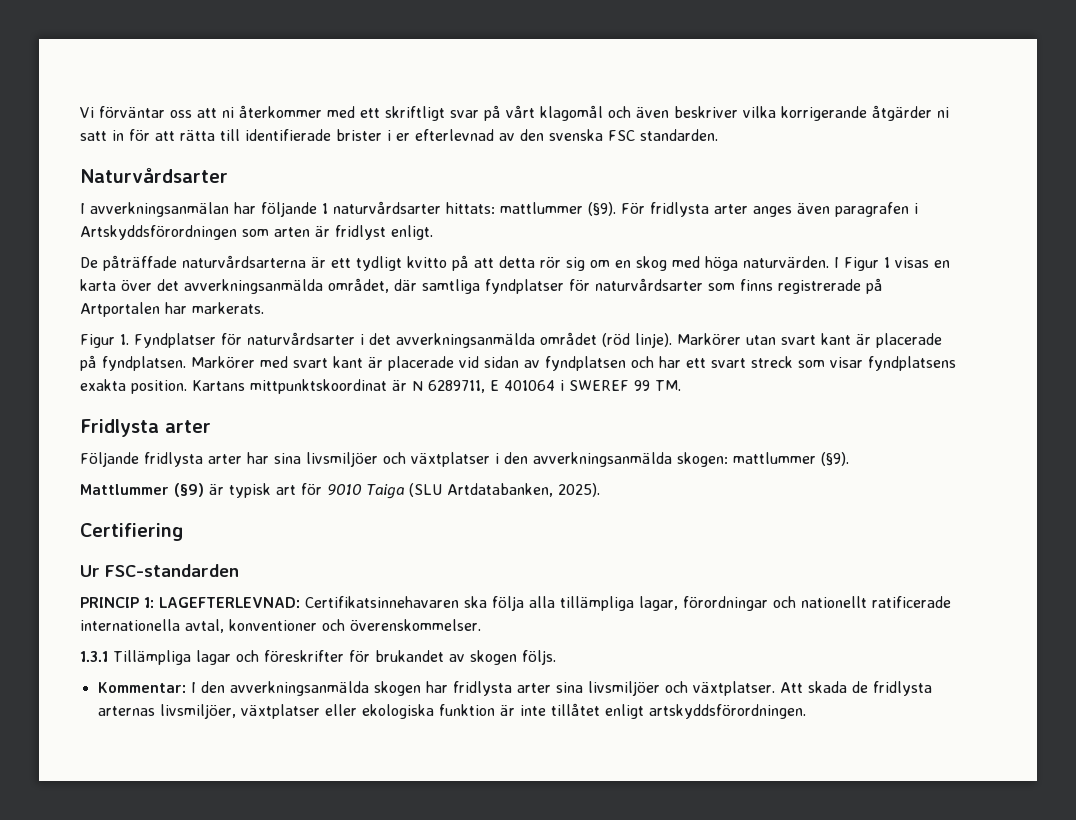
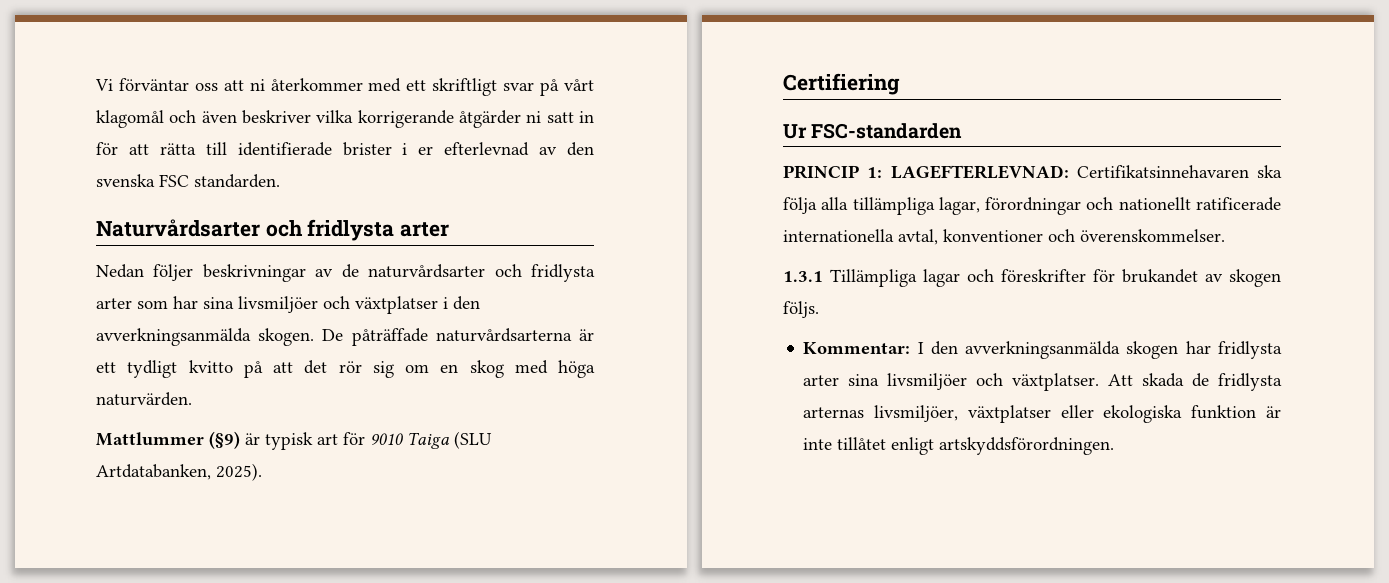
[80,201,918,217] [80,225,433,240] // I avverkningsanmälan har följande 1 naturvårdsarter hittats: mattlummer (§9). För fridlysta arter anges även paragrafen i Artskyddsförordningen som arten är fridlyst enligt. // -> [265,219,450,241] [96,264,595,282] [96,296,480,314] [96,328,315,346] och fridlysta arter // Nedan följer beskrivningar av de naturvårdsarter och fridlysta arter som har sina livsmiljöer och växtplatser i den avverkningsanmälda skogen.
[499,256,535,268] detta -> [304,360,328,374] det
[834,257,950,271] [80,278,883,294] [80,302,264,317] [80,332,942,348] [80,355,956,371] [80,379,681,394] [80,419,211,437] [80,452,849,467] I Figur 1 visas en karta över det avverkningsanmälda området, där samtliga fyndplatser för naturvårdsarter som finns registrerade på Artportalen har markerats. // Figur 1. Fyndplatser för naturvårdsarter i det avverkningsanmälda området (röd linje). Markörer utan svart kant är placerade på fyndplatsen. Markörer med svart kant är placerade vid sidan av fyndplatsen och har ett svart streck som visar fyndplatsens exakta position. Kartans mittpunktskoordinat är N 6289711, E 401064 i SWEREF 99 TM. // Fridlysta arter // Följande fridlysta arter har sina livsmiljöer och växtplatser i den avverkningsanmälda skogen: mattlummer (§9). -> (192, 399) none

